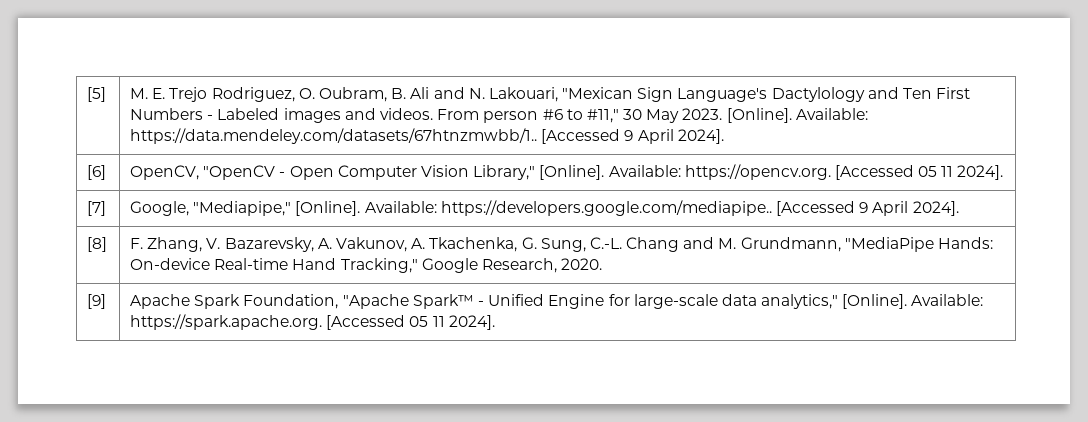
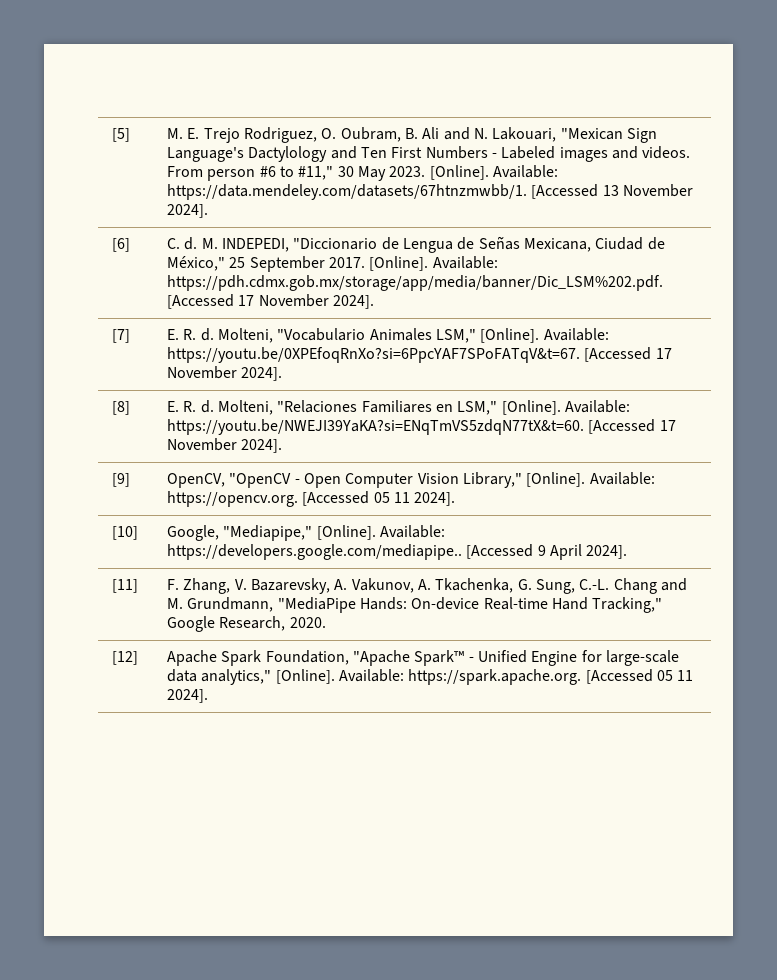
[130,128,724,144] [87,165,107,180] https://data.mendeley.com/datasets/67htnzmwbb/1.. [Accessed 9 April 2024]. // [6] -> [167,184,693,200] [167,204,209,218] [112,238,131,252] [167,236,665,253] [167,256,498,272] [167,275,664,291] [167,294,374,309] [112,329,131,343] [167,328,609,343] [167,347,672,363] [167,366,283,381] [112,401,131,415] [167,400,630,415] [167,419,676,435] [167,438,283,453] [112,473,131,487] https://data.mendeley.com/datasets/67htnzmwbb/1. [Accessed 13 November 2024]. // [6] | C. d. M. INDEPEDI, "Diccionario de Lengua de Señas Mexicana, Ciudad de México," 25 September 2017. [Online]. Available: https://pdh.cdmx.gob.mx/storage/app/media/banner/Dic_LSM%202.pdf. [Accessed 17 November 2024]. // [7] | E. R. d. Molteni, "Vocabulario Animales LSM," [Online]. Available: https://youtu.be/0XPEfoqRnXo?si=6PpcYAF7SPoFATqV&t=67. [Accessed 17 November 2024]. // [8] | E. R. d. Molteni, "Relaciones Familiares en LSM," [Online]. Available: https://youtu.be/NWEJI39YaKA?si=ENqTmVS5zdqN77tX&t=60. [Accessed 17 November 2024]. // [9]
[87,201,107,216] [7] -> [112,526,139,540] [10]
[87,237,108,252] [8] -> [112,579,139,593] [11]
[87,294,107,309] [9] -> [112,651,139,665] [12]

